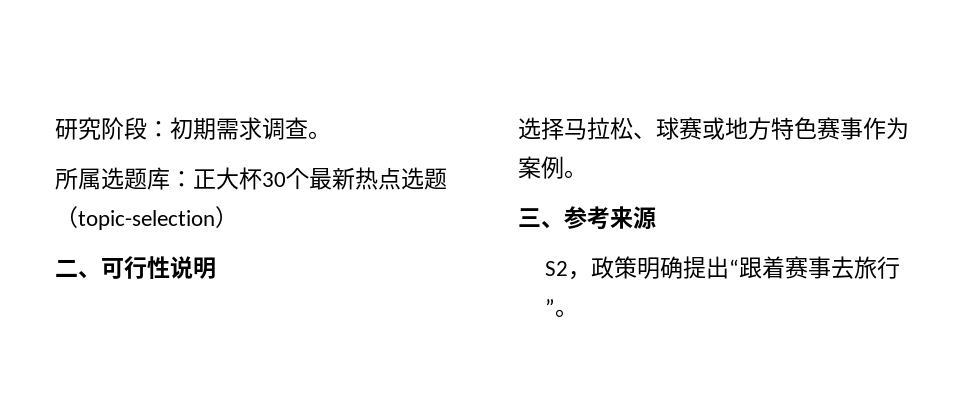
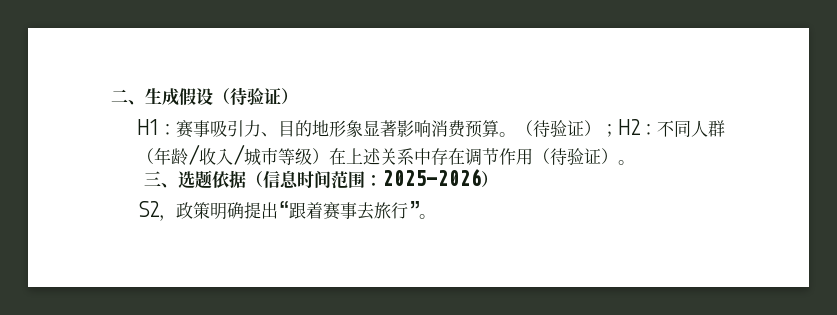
[55,117,331,140] [55,167,447,190] [55,206,238,230] [55,256,216,279] [518,117,909,140] [518,156,587,179] [518,206,656,230] 研究阶段：初期需求调查。 // 所属选题库：正大杯30个最新热点选题（topic-selection） // 二、可行性说明 // 选择马拉松、球赛或地方特色赛事作为案例。 // 三、参考来源 -> [111,87,298,106] [136,119,725,138] [136,144,635,166] [143,169,498,189] 二、生成假设（待验证） // H1：赛事吸引力、目的地形象显著影响消费预算。（待验证）；H2：不同人群（年龄/收入/城市等级）在上述关系中存在调节作用（待验证）。 // 三、选题依据（信息时间范围：2025–2026）

